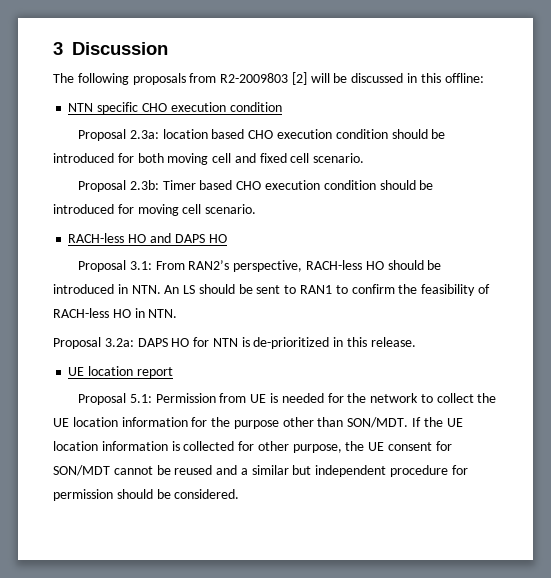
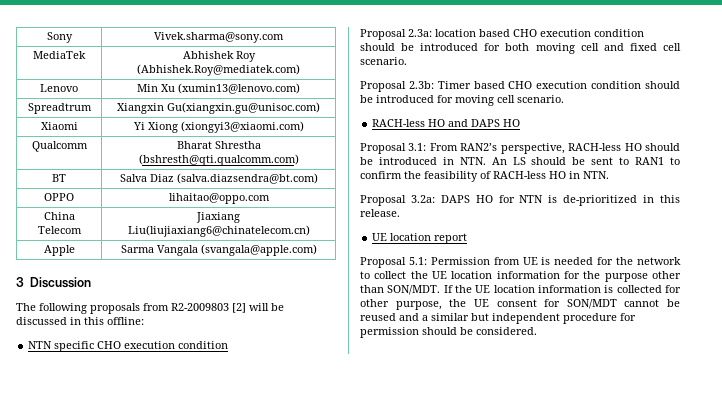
(53, 48) none -> [46,32,73,43] [154,32,284,43] [33,51,86,59] [182,51,256,62] [137,64,300,76] [40,84,78,92] [137,83,300,94] [27,103,92,114] [117,102,320,114] [40,122,78,130] [132,121,304,133] [31,141,88,152] [176,141,261,149] [138,154,299,166] [52,174,66,182] [119,173,318,184] [44,193,74,201] [168,193,270,204] [43,212,75,220] [37,226,82,234] [196,212,240,223] [127,225,310,237] [43,245,75,256] [120,244,317,256] Sony | Vivek.sharma@sony.com // MediaTek | Abhishek Roy (Abhishek.Roy@mediatek.com) // Lenovo | Min Xu (xumin13@lenovo.com) // Spreadtrum | Xiangxin Gu(xiangxin.gu@unisoc.com) // Xiaomi | Yi Xiong (xiongyi3@xiaomi.com) // Qualcomm | Bharat Shrestha (bshresth@qti.qualcomm.com) // BT | Salva Diaz (salva.diazsendra@bt.com) // OPPO | lihaitao@oppo.com // China Telecom | Jiaxiang Liu(liujiaxiang6@chinatelecom.cn) // Apple | Sarma Vangala (svangala@apple.com) //

